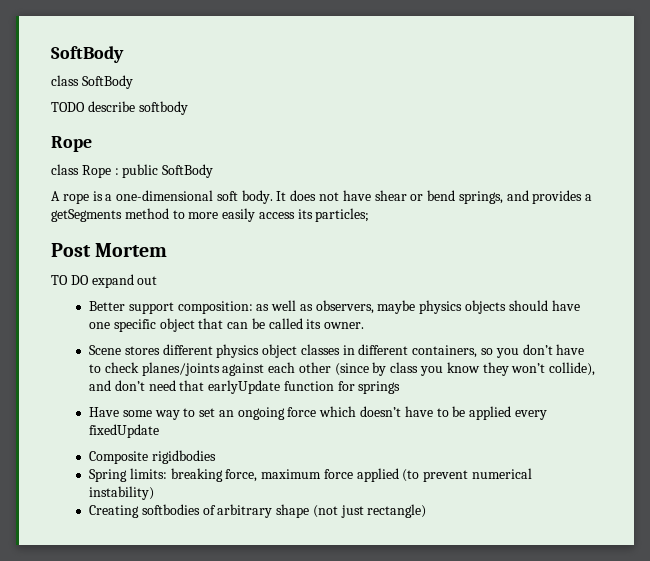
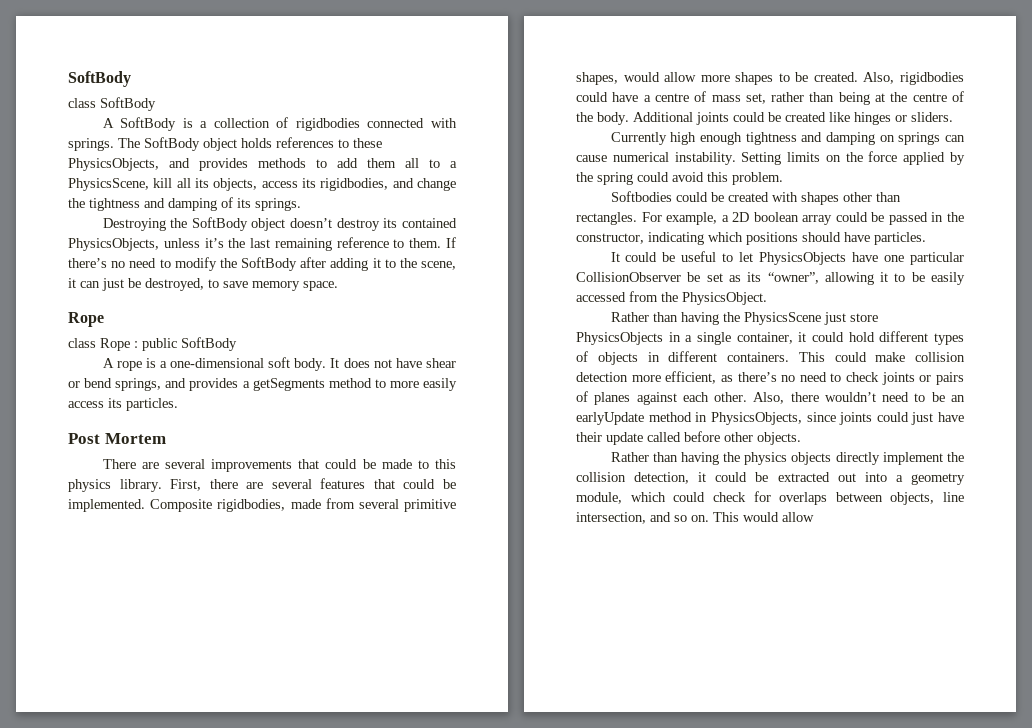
[51,101,188,115] TODO describe softbody -> [102,117,457,131] [68,137,382,151] [68,158,457,171] [68,178,456,191] [68,197,301,211] [102,217,457,231] [68,237,456,251] [68,257,457,271] [68,278,338,291] A SoftBody is a collection of rigidbodies connected with springs. The SoftBody object holds references to these PhysicsObjects, and provides methods to add them all to a PhysicsScene, kill all its objects, access its rigidbodies, and change the tightness and damping of its springs. // Destroying the SoftBody object doesn’t destroy its contained PhysicsObjects, unless it’s the last remaining reference to them. If there’s no need to modify the SoftBody after adding it to the scene, it can just be destroyed, to save memory space.
[315,208,370,222] particles; -> [126,398,178,411] particles.
[51,274,158,288] [88,300,580,314] [88,318,365,332] [88,344,585,358] [88,362,596,376] [88,380,401,394] [88,406,547,420] [88,424,159,438] [88,450,216,464] [88,468,532,482] [88,486,154,500] [88,504,427,518] TO DO expand out // Better support composition: as well as observers, maybe physics objects should have one specific object that can be called its owner. // Scene stores different physics object classes in different containers, so you don’t have to check planes/joints against each other (since by class you know they won’t collide), and don’t need that earlyUpdate function for springs // Have some way to set an ongoing force which doesn’t have to be applied every fixedUpdate // Composite rigidbodies // Spring limits: breaking force, maximum force applied (to prevent numerical instability) // Creating softbodies of arbitrary shape (not just rectangle) -> [102,459,457,472] [68,478,456,492] [68,498,457,512] [576,72,964,85] [576,91,965,105] [576,112,953,125] [610,132,965,145] [576,151,965,165] [576,172,783,185] [610,191,901,205] [576,212,964,225] [576,232,926,245] [610,251,964,265] [576,272,966,285] [576,291,767,305] [610,312,878,325] [576,331,964,345] [576,351,965,365] [576,371,964,385] [576,391,965,405] [576,412,964,425] [576,431,801,445] [610,452,964,465] [576,472,965,485] [576,491,964,505] [576,512,814,524] There are several improvements that could be made to this physics library. First, there are several features that could be implemented. Composite rigidbodies, made from several primitive shapes, would allow more shapes to be created. Also, rigidbodies could have a centre of mass set, rather than being at the centre of the body. Additional joints could be created like hinges or sliders. // Currently high enough tightness and damping on springs can cause numerical instability. Setting limits on the force applied by the spring could avoid this problem. // Softbodies could be created with shapes other than rectangles. For example, a 2D boolean array could be passed in the constructor, indicating which positions should have particles. // It could be useful to let PhysicsObjects have one particular CollisionObserver be set as its “owner”, allowing it to be easily accessed from the PhysicsObject. // Rather than having the PhysicsScene just store PhysicsObjects in a single container, it could hold different types of objects in different containers. This could make collision detection more efficient, as there’s no need to check joints or pairs of planes against each other. Also, there wouldn’t need to be an earlyUpdate method in PhysicsObjects, since joints could just have their update called before other objects. // Rather than having the physics objects directly implement the collision detection, it could be extracted out into a geometry module, which could check for overlaps between objects, line intersection, and so on. This would allow

